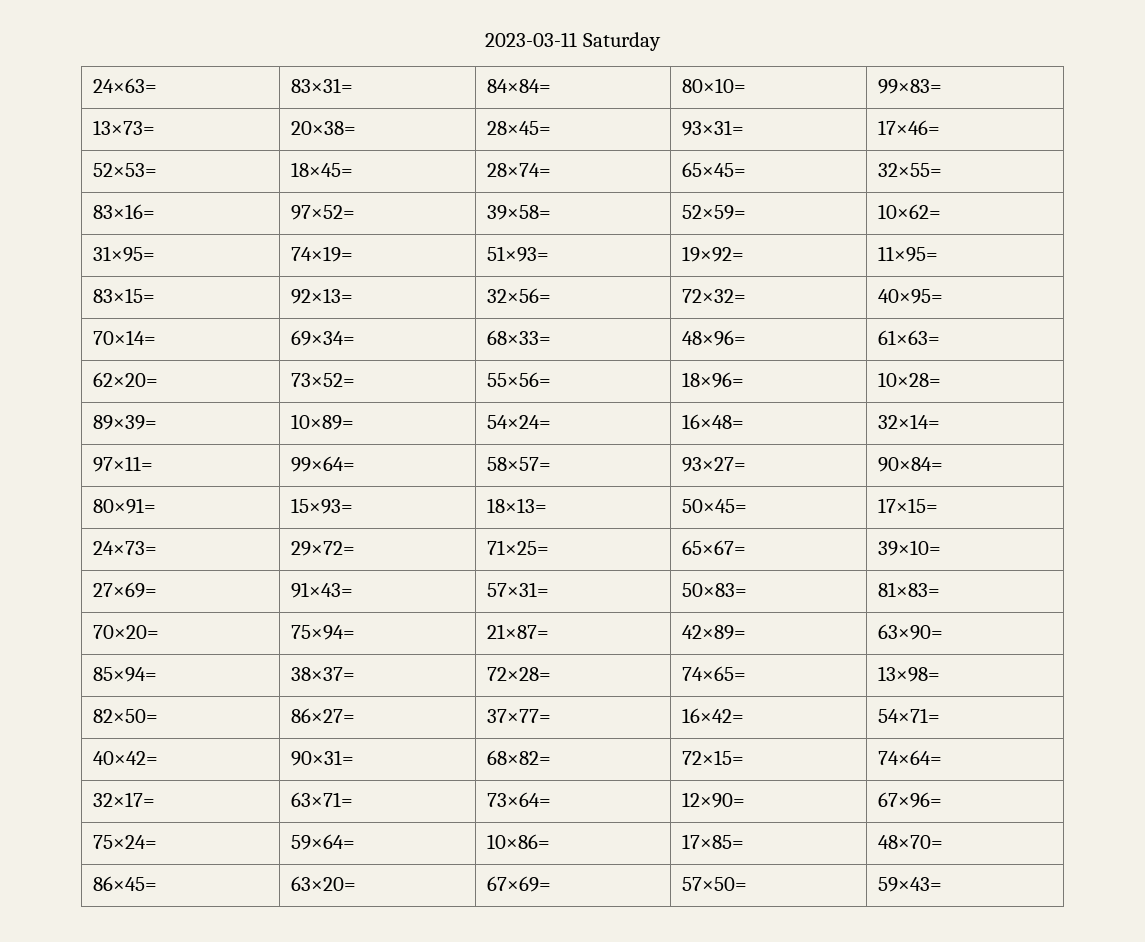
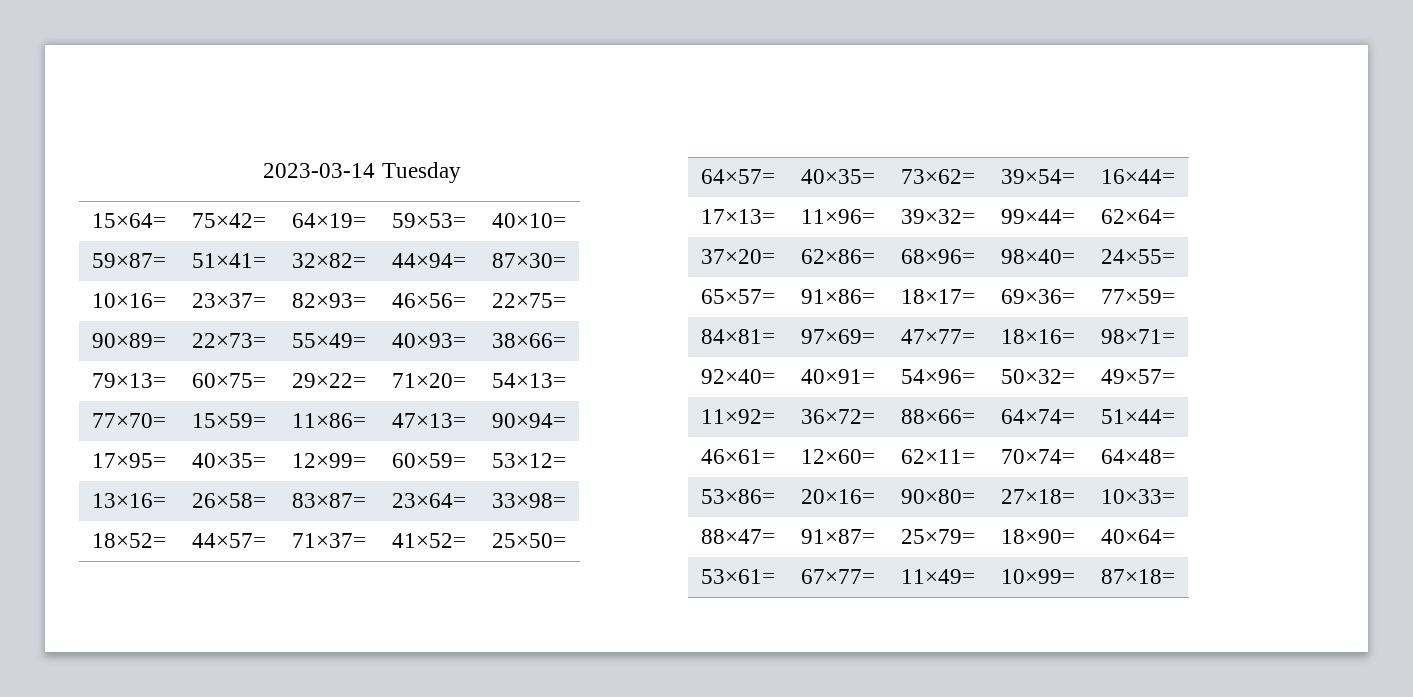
[485,32,661,51] [93,78,158,93] [291,78,354,93] [487,79,552,93] [682,78,747,93] [878,79,943,94] [93,120,156,135] [291,121,357,135] [487,121,552,135] [682,120,745,136] [878,120,941,135] [93,163,158,177] [291,162,354,177] [487,163,552,177] [682,162,747,177] [878,163,943,177] [93,204,156,219] [291,205,356,220] [487,205,552,220] [682,205,747,220] [878,204,942,219] [93,246,156,262] [291,246,354,262] [487,246,550,262] [682,246,745,262] [878,246,939,262] [93,288,156,303] [291,288,354,304] [487,288,552,303] [682,289,747,303] [878,289,944,304] [93,330,157,345] [291,330,356,346] [487,330,552,345] [682,330,747,346] [878,330,941,345] [93,372,159,387] [291,373,356,387] [487,372,552,387] [682,372,745,388] [878,372,942,387] [93,415,158,430] [291,414,355,430] [487,415,552,429] [682,414,745,429] [878,414,941,429] [93,456,154,472] [291,456,356,472] [487,457,552,471] [682,457,747,472] [878,457,944,472] [93,498,157,514] [291,498,354,514] [487,498,548,513] [682,499,748,513] [878,498,939,513] [93,541,158,555] [291,541,356,556] [487,540,550,555] [682,540,747,555] [878,540,942,556] [93,582,158,598] [291,582,354,598] [487,582,550,597] [682,583,748,597] [878,582,941,597] [93,625,160,639] [291,625,356,640] [487,624,550,639] [682,625,747,640] [878,624,944,640] [93,667,158,682] [291,667,356,681] [487,667,552,681] [682,666,747,681] [878,666,941,682] [93,709,159,723] [291,708,356,723] [487,709,552,723] [682,708,745,723] [878,708,941,723] [93,751,159,765] [291,750,355,766] [487,750,552,765] [682,750,745,765] [878,750,943,765] [93,792,156,807] [291,792,354,807] [487,792,552,807] [682,792,746,808] [878,792,943,808] [93,835,158,849] [291,834,356,850] [487,834,551,849] [682,834,745,849] [878,835,944,849] [93,876,158,891] [291,876,357,891] [487,876,552,892] [682,877,748,891] [878,877,943,892] 2023-03-11 Saturday // 24×63= | 83×31= | 84×84= | 80×10= | 99×83= // 13×73= | 20×38= | 28×45= | 93×31= | 17×46= // 52×53= | 18×45= | 28×74= | 65×45= | 32×55= // 83×16= | 97×52= | 39×58= | 52×59= | 10×62= // 31×95= | 74×19= | 51×93= | 19×92= | 11×95= // 83×15= | 92×13= | 32×56= | 72×32= | 40×95= // 70×14= | 69×34= | 68×33= | 48×96= | 61×63= // 62×20= | 73×52= | 55×56= | 18×96= | 10×28= // 89×39= | 10×89= | 54×24= | 16×48= | 32×14= // 97×11= | 99×64= | 58×57= | 93×27= | 90×84= // 80×91= | 15×93= | 18×13= | 50×45= | 17×15= // 24×73= | 29×72= | 71×25= | 65×67= | 39×10= // 27×69= | 91×43= | 57×31= | 50×83= | 81×83= // 70×20= | 75×94= | 21×87= | 42×89= | 63×90= // 85×94= | 38×37= | 72×28= | 74×65= | 13×98= // 82×50= | 86×27= | 37×77= | 16×42= | 54×71= // 40×42= | 90×31= | 68×82= | 72×15= | 74×64= // 32×17= | 63×71= | 73×64= | 12×90= | 67×96= // 75×24= | 59×64= | 10×86= | 17×85= | 48×70= // 86×45= | 63×20= | 67×69= | 57×50= | 59×43= -> [263,162,461,183] [91,213,166,228] [191,213,266,228] [291,213,366,228] [391,213,466,228] [491,213,566,228] [91,253,166,268] [191,253,266,268] [291,253,366,268] [391,253,466,268] [491,253,566,268] [91,293,166,308] [191,293,266,308] [291,293,366,308] [391,293,466,308] [491,293,566,308] [91,333,166,348] [191,333,266,348] [291,333,366,348] [391,333,466,348] [491,333,566,348] [91,373,166,388] [191,373,266,388] [291,373,366,388] [391,373,466,388] [491,373,566,388] [91,413,166,428] [191,413,266,428] [291,413,366,428] [391,413,466,428] [491,413,566,428] [91,453,166,468] [191,453,266,468] [291,453,366,468] [391,453,466,468] [491,453,566,468] [91,493,166,508] [191,493,266,508] [291,493,366,508] [391,493,466,508] [491,493,566,508] [91,533,166,548] [191,533,266,548] [291,533,366,548] [391,533,466,548] [491,533,566,548] [700,169,775,184] [800,169,875,184] [900,169,975,184] [1000,169,1075,184] [1100,169,1175,184] [700,209,775,224] [800,209,875,224] [900,209,975,224] [1000,209,1075,224] [1100,209,1175,224] [700,249,775,264] [800,249,875,264] [900,249,975,264] [1000,249,1075,264] [1100,249,1175,264] [700,289,775,304] [800,289,875,304] [900,289,975,304] [1000,289,1075,304] [1100,289,1175,304] [700,329,775,344] [800,329,875,344] [900,329,975,344] [1000,329,1075,344] [1100,329,1175,344] [700,369,775,384] [800,369,875,384] [900,369,975,384] [1000,369,1075,384] [1100,369,1175,384] [700,409,775,424] [800,409,875,424] [900,409,975,424] [1000,409,1075,424] [1100,409,1175,424] [700,449,775,464] [800,449,875,464] [900,449,975,464] [1000,449,1075,464] [1100,449,1175,464] [700,489,775,504] [800,489,875,504] [900,489,975,504] [1000,489,1075,504] [1100,489,1175,504] [700,529,775,544] [800,529,875,544] [900,529,975,544] [1000,529,1075,544] [1100,529,1175,544] [700,569,775,584] [800,569,875,584] [900,569,975,584] [1000,569,1075,584] [1100,569,1175,584] 2023-03-14 Tuesday // 15×64= | 75×42= | 64×19= | 59×53= | 40×10= // 59×87= | 51×41= | 32×82= | 44×94= | 87×30= // 10×16= | 23×37= | 82×93= | 46×56= | 22×75= // 90×89= | 22×73= | 55×49= | 40×93= | 38×66= // 79×13= | 60×75= | 29×22= | 71×20= | 54×13= // 77×70= | 15×59= | 11×86= | 47×13= | 90×94= // 17×95= | 40×35= | 12×99= | 60×59= | 53×12= // 13×16= | 26×58= | 83×87= | 23×64= | 33×98= // 18×52= | 44×57= | 71×37= | 41×52= | 25×50= // 64×57= | 40×35= | 73×62= | 39×54= | 16×44= // 17×13= | 11×96= | 39×32= | 99×44= | 62×64= // 37×20= | 62×86= | 68×96= | 98×40= | 24×55= // 65×57= | 91×86= | 18×17= | 69×36= | 77×59= // 84×81= | 97×69= | 47×77= | 18×16= | 98×71= // 92×40= | 40×91= | 54×96= | 50×32= | 49×57= // 11×92= | 36×72= | 88×66= | 64×74= | 51×44= // 46×61= | 12×60= | 62×11= | 70×74= | 64×48= // 53×86= | 20×16= | 90×80= | 27×18= | 10×33= // 88×47= | 91×87= | 25×79= | 18×90= | 40×64= // 53×61= | 67×77= | 11×49= | 10×99= | 87×18=

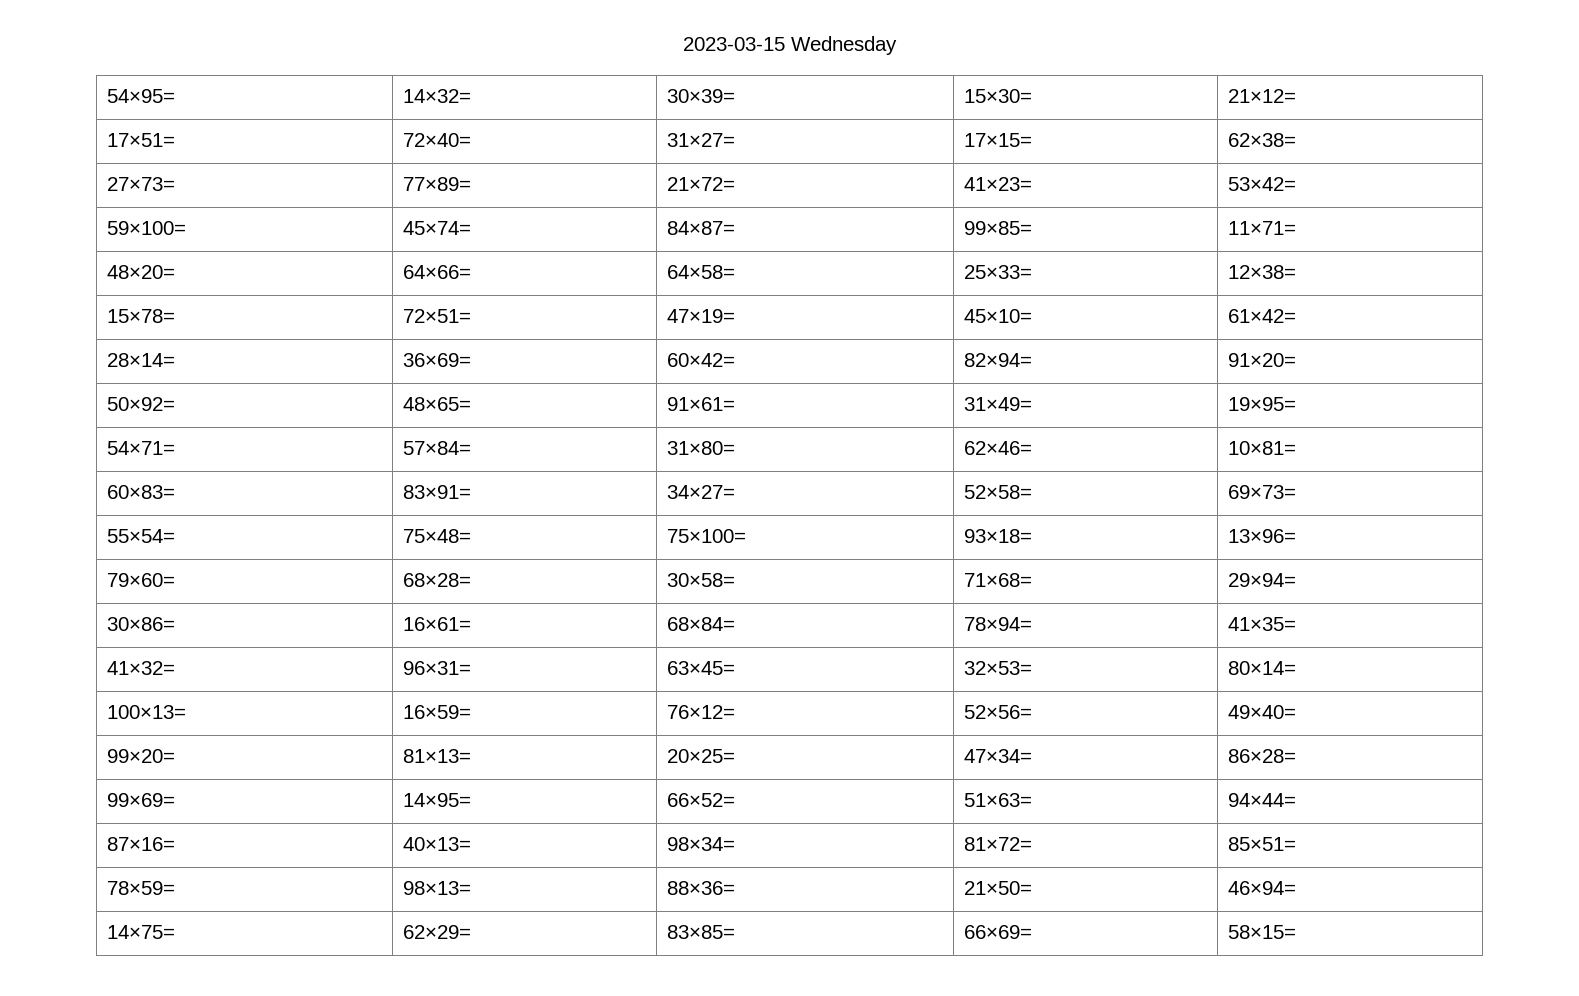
[263,162,461,183] [91,213,166,228] [191,213,266,228] [291,213,366,228] [391,213,466,228] [491,213,566,228] [91,253,166,268] [191,253,266,268] [291,253,366,268] [391,253,466,268] [491,253,566,268] [91,293,166,308] [191,293,266,308] [291,293,366,308] [391,293,466,308] [491,293,566,308] [91,333,166,348] [191,333,266,348] [291,333,366,348] [391,333,466,348] [491,333,566,348] [91,373,166,388] [191,373,266,388] [291,373,366,388] [391,373,466,388] [491,373,566,388] [91,413,166,428] [191,413,266,428] [291,413,366,428] [391,413,466,428] [491,413,566,428] [91,453,166,468] [191,453,266,468] [291,453,366,468] [391,453,466,468] [491,453,566,468] [91,493,166,508] [191,493,266,508] [291,493,366,508] [391,493,466,508] [491,493,566,508] [91,533,166,548] [191,533,266,548] [291,533,366,548] [391,533,466,548] [491,533,566,548] [700,169,775,184] [800,169,875,184] [900,169,975,184] [1000,169,1075,184] [1100,169,1175,184] [700,209,775,224] [800,209,875,224] [900,209,975,224] [1000,209,1075,224] [1100,209,1175,224] [700,249,775,264] [800,249,875,264] [900,249,975,264] [1000,249,1075,264] [1100,249,1175,264] [700,289,775,304] [800,289,875,304] [900,289,975,304] [1000,289,1075,304] [1100,289,1175,304] [700,329,775,344] [800,329,875,344] [900,329,975,344] [1000,329,1075,344] [1100,329,1175,344] [700,369,775,384] [800,369,875,384] [900,369,975,384] [1000,369,1075,384] [1100,369,1175,384] [700,409,775,424] [800,409,875,424] [900,409,975,424] [1000,409,1075,424] [1100,409,1175,424] [700,449,775,464] [800,449,875,464] [900,449,975,464] [1000,449,1075,464] [1100,449,1175,464] [700,489,775,504] [800,489,875,504] [900,489,975,504] [1000,489,1075,504] [1100,489,1175,504] [700,529,775,544] [800,529,875,544] [900,529,975,544] [1000,529,1075,544] [1100,529,1175,544] [700,569,775,584] [800,569,875,584] [900,569,975,584] [1000,569,1075,584] [1100,569,1175,584] 2023-03-14 Tuesday // 15×64= | 75×42= | 64×19= | 59×53= | 40×10= // 59×87= | 51×41= | 32×82= | 44×94= | 87×30= // 10×16= | 23×37= | 82×93= | 46×56= | 22×75= // 90×89= | 22×73= | 55×49= | 40×93= | 38×66= // 79×13= | 60×75= | 29×22= | 71×20= | 54×13= // 77×70= | 15×59= | 11×86= | 47×13= | 90×94= // 17×95= | 40×35= | 12×99= | 60×59= | 53×12= // 13×16= | 26×58= | 83×87= | 23×64= | 33×98= // 18×52= | 44×57= | 71×37= | 41×52= | 25×50= // 64×57= | 40×35= | 73×62= | 39×54= | 16×44= // 17×13= | 11×96= | 39×32= | 99×44= | 62×64= // 37×20= | 62×86= | 68×96= | 98×40= | 24×55= // 65×57= | 91×86= | 18×17= | 69×36= | 77×59= // 84×81= | 97×69= | 47×77= | 18×16= | 98×71= // 92×40= | 40×91= | 54×96= | 50×32= | 49×57= // 11×92= | 36×72= | 88×66= | 64×74= | 51×44= // 46×61= | 12×60= | 62×11= | 70×74= | 64×48= // 53×86= | 20×16= | 90×80= | 27×18= | 10×33= // 88×47= | 91×87= | 25×79= | 18×90= | 40×64= // 53×61= | 67×77= | 11×49= | 10×99= | 87×18= -> [683,36,897,55] [107,89,176,103] [403,89,472,103] [667,89,736,103] [964,89,1033,103] [1228,89,1297,103] [107,133,176,147] [403,133,472,147] [667,133,736,147] [964,133,1033,147] [1228,133,1297,147] [107,177,176,191] [403,177,472,191] [667,177,736,191] [964,177,1033,191] [1228,177,1297,191] [107,221,187,235] [403,221,472,235] [667,221,736,235] [964,221,1033,235] [1228,221,1297,235] [107,265,176,279] [403,265,472,279] [667,265,736,279] [964,265,1033,279] [1228,265,1297,279] [107,309,176,323] [403,309,472,323] [667,309,736,323] [964,309,1033,323] [1228,309,1297,323] [107,353,176,367] [403,353,472,367] [667,353,736,367] [964,353,1033,367] [1228,353,1297,367] [107,397,176,411] [403,397,472,411] [667,397,736,411] [964,397,1033,411] [1228,397,1297,411] [107,441,176,455] [403,441,472,455] [667,441,736,455] [964,441,1033,455] [1228,441,1297,455] [107,485,176,499] [403,485,472,499] [667,485,736,499] [964,485,1033,499] [1228,485,1297,499] [107,529,176,543] [403,529,472,543] [667,529,747,543] [964,529,1033,543] [1228,529,1297,543] [107,573,176,587] [403,573,472,587] [667,573,736,587] [964,573,1033,587] [1228,573,1297,587] [107,617,176,631] [403,617,472,631] [667,617,736,631] [964,617,1033,631] [1228,617,1297,631] [107,661,176,675] [403,661,472,675] [667,661,736,675] [964,661,1033,675] [1228,661,1297,675] [107,705,187,719] [403,705,472,719] [667,705,736,719] [964,705,1033,719] [1228,705,1297,719] [107,749,176,763] [403,749,472,763] [667,749,736,763] [964,749,1033,763] [1228,749,1297,763] [107,793,176,807] [403,793,472,807] [667,793,736,807] [964,793,1033,807] [1228,793,1297,807] [107,837,176,851] [403,837,472,851] [667,837,736,851] [964,837,1033,851] [1228,837,1297,851] [107,881,176,895] [403,881,472,895] [667,881,736,895] [964,881,1033,895] [1228,881,1297,895] [107,925,176,939] [403,925,472,939] [667,925,736,939] [964,925,1033,939] [1228,925,1297,939] 2023-03-15 Wednesday // 54×95= | 14×32= | 30×39= | 15×30= | 21×12= // 17×51= | 72×40= | 31×27= | 17×15= | 62×38= // 27×73= | 77×89= | 21×72= | 41×23= | 53×42= // 59×100= | 45×74= | 84×87= | 99×85= | 11×71= // 48×20= | 64×66= | 64×58= | 25×33= | 12×38= // 15×78= | 72×51= | 47×19= | 45×10= | 61×42= // 28×14= | 36×69= | 60×42= | 82×94= | 91×20= // 50×92= | 48×65= | 91×61= | 31×49= | 19×95= // 54×71= | 57×84= | 31×80= | 62×46= | 10×81= // 60×83= | 83×91= | 34×27= | 52×58= | 69×73= // 55×54= | 75×48= | 75×100= | 93×18= | 13×96= // 79×60= | 68×28= | 30×58= | 71×68= | 29×94= // 30×86= | 16×61= | 68×84= | 78×94= | 41×35= // 41×32= | 96×31= | 63×45= | 32×53= | 80×14= // 100×13= | 16×59= | 76×12= | 52×56= | 49×40= // 99×20= | 81×13= | 20×25= | 47×34= | 86×28= // 99×69= | 14×95= | 66×52= | 51×63= | 94×44= // 87×16= | 40×13= | 98×34= | 81×72= | 85×51= // 78×59= | 98×13= | 88×36= | 21×50= | 46×94= // 14×75= | 62×29= | 83×85= | 66×69= | 58×15=

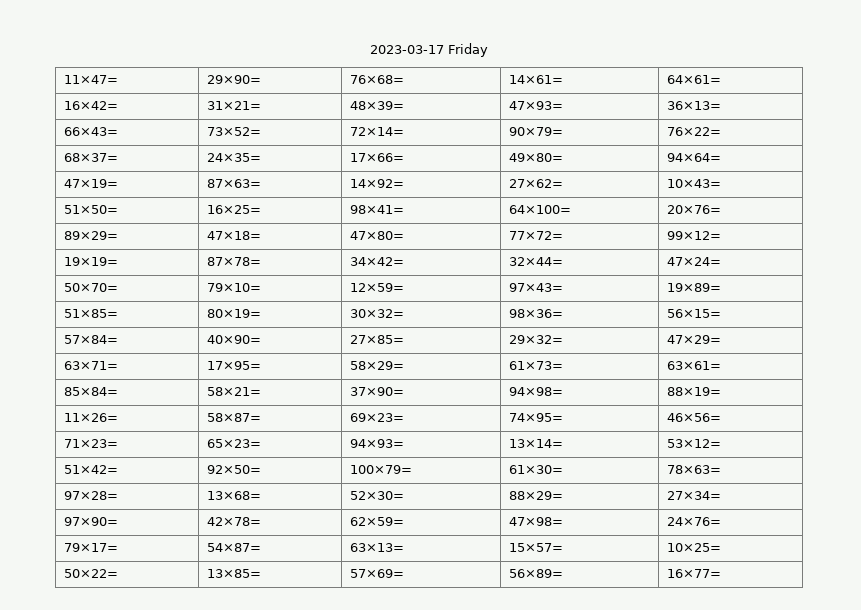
[683,36,897,55] [107,89,176,103] [403,89,472,103] [667,89,736,103] [964,89,1033,103] [1228,89,1297,103] [107,133,176,147] [403,133,472,147] [667,133,736,147] [964,133,1033,147] [1228,133,1297,147] [107,177,176,191] [403,177,472,191] [667,177,736,191] [964,177,1033,191] [1228,177,1297,191] [107,221,187,235] [403,221,472,235] [667,221,736,235] [964,221,1033,235] [1228,221,1297,235] [107,265,176,279] [403,265,472,279] [667,265,736,279] [964,265,1033,279] [1228,265,1297,279] [107,309,176,323] [403,309,472,323] [667,309,736,323] [964,309,1033,323] [1228,309,1297,323] [107,353,176,367] [403,353,472,367] [667,353,736,367] [964,353,1033,367] [1228,353,1297,367] [107,397,176,411] [403,397,472,411] [667,397,736,411] [964,397,1033,411] [1228,397,1297,411] [107,441,176,455] [403,441,472,455] [667,441,736,455] [964,441,1033,455] [1228,441,1297,455] [107,485,176,499] [403,485,472,499] [667,485,736,499] [964,485,1033,499] [1228,485,1297,499] [107,529,176,543] [403,529,472,543] [667,529,747,543] [964,529,1033,543] [1228,529,1297,543] [107,573,176,587] [403,573,472,587] [667,573,736,587] [964,573,1033,587] [1228,573,1297,587] [107,617,176,631] [403,617,472,631] [667,617,736,631] [964,617,1033,631] [1228,617,1297,631] [107,661,176,675] [403,661,472,675] [667,661,736,675] [964,661,1033,675] [1228,661,1297,675] [107,705,187,719] [403,705,472,719] [667,705,736,719] [964,705,1033,719] [1228,705,1297,719] [107,749,176,763] [403,749,472,763] [667,749,736,763] [964,749,1033,763] [1228,749,1297,763] [107,793,176,807] [403,793,472,807] [667,793,736,807] [964,793,1033,807] [1228,793,1297,807] [107,837,176,851] [403,837,472,851] [667,837,736,851] [964,837,1033,851] [1228,837,1297,851] [107,881,176,895] [403,881,472,895] [667,881,736,895] [964,881,1033,895] [1228,881,1297,895] [107,925,176,939] [403,925,472,939] [667,925,736,939] [964,925,1033,939] [1228,925,1297,939] 2023-03-15 Wednesday // 54×95= | 14×32= | 30×39= | 15×30= | 21×12= // 17×51= | 72×40= | 31×27= | 17×15= | 62×38= // 27×73= | 77×89= | 21×72= | 41×23= | 53×42= // 59×100= | 45×74= | 84×87= | 99×85= | 11×71= // 48×20= | 64×66= | 64×58= | 25×33= | 12×38= // 15×78= | 72×51= | 47×19= | 45×10= | 61×42= // 28×14= | 36×69= | 60×42= | 82×94= | 91×20= // 50×92= | 48×65= | 91×61= | 31×49= | 19×95= // 54×71= | 57×84= | 31×80= | 62×46= | 10×81= // 60×83= | 83×91= | 34×27= | 52×58= | 69×73= // 55×54= | 75×48= | 75×100= | 93×18= | 13×96= // 79×60= | 68×28= | 30×58= | 71×68= | 29×94= // 30×86= | 16×61= | 68×84= | 78×94= | 41×35= // 41×32= | 96×31= | 63×45= | 32×53= | 80×14= // 100×13= | 16×59= | 76×12= | 52×56= | 49×40= // 99×20= | 81×13= | 20×25= | 47×34= | 86×28= // 99×69= | 14×95= | 66×52= | 51×63= | 94×44= // 87×16= | 40×13= | 98×34= | 81×72= | 85×51= // 78×59= | 98×13= | 88×36= | 21×50= | 46×94= // 14×75= | 62×29= | 83×85= | 66×69= | 58×15= -> [370,43,488,57] [63,75,118,84] [206,75,261,84] [349,75,404,84] [508,75,563,84] [666,75,721,84] [63,101,118,110] [206,101,261,110] [349,101,404,110] [508,101,563,110] [666,101,721,110] [63,127,118,136] [206,127,261,136] [349,127,404,136] [508,127,563,136] [666,127,721,136] [63,153,118,162] [206,153,261,162] [349,153,404,162] [508,153,563,162] [666,153,721,162] [63,179,118,188] [206,179,261,188] [349,179,404,188] [508,179,563,188] [666,179,721,188] [63,205,118,214] [206,205,261,214] [349,205,404,214] [508,205,571,214] [666,205,721,214] [63,231,118,240] [206,231,261,240] [349,231,404,240] [508,231,563,240] [666,231,721,240] [63,257,118,266] [206,257,261,266] [349,257,404,266] [508,257,563,266] [666,257,721,266] [63,283,118,292] [206,283,261,292] [349,283,404,292] [508,283,563,292] [666,283,721,292] [63,309,118,318] [206,309,261,318] [349,309,404,318] [508,309,563,318] [666,309,721,318] [63,335,118,344] [206,335,261,344] [349,335,404,344] [508,335,563,344] [666,335,721,344] [63,361,118,370] [206,361,261,370] [349,361,404,370] [508,361,563,370] [666,361,721,370] [63,387,118,396] [206,387,261,396] [349,387,404,396] [508,387,563,396] [666,387,721,396] [63,413,118,422] [206,413,261,422] [349,413,404,422] [508,413,563,422] [666,413,721,422] [63,439,118,448] [206,439,261,448] [349,439,404,448] [508,439,563,448] [666,439,721,448] [63,465,118,474] [206,465,261,474] [349,465,412,474] [508,465,563,474] [666,465,721,474] [63,491,118,500] [206,491,261,500] [349,491,404,500] [508,491,563,500] [666,491,721,500] [63,517,118,526] [206,517,261,526] [349,517,404,526] [508,517,563,526] [666,517,721,526] [63,543,118,552] [206,543,261,552] [349,543,404,552] [508,543,563,552] [666,543,721,552] [63,569,118,578] [206,569,261,578] [349,569,404,578] [508,569,563,578] [666,569,721,578] 2023-03-17 Friday // 11×47= | 29×90= | 76×68= | 14×61= | 64×61= // 16×42= | 31×21= | 48×39= | 47×93= | 36×13= // 66×43= | 73×52= | 72×14= | 90×79= | 76×22= // 68×37= | 24×35= | 17×66= | 49×80= | 94×64= // 47×19= | 87×63= | 14×92= | 27×62= | 10×43= // 51×50= | 16×25= | 98×41= | 64×100= | 20×76= // 89×29= | 47×18= | 47×80= | 77×72= | 99×12= // 19×19= | 87×78= | 34×42= | 32×44= | 47×24= // 50×70= | 79×10= | 12×59= | 97×43= | 19×89= // 51×85= | 80×19= | 30×32= | 98×36= | 56×15= // 57×84= | 40×90= | 27×85= | 29×32= | 47×29= // 63×71= | 17×95= | 58×29= | 61×73= | 63×61= // 85×84= | 58×21= | 37×90= | 94×98= | 88×19= // 11×26= | 58×87= | 69×23= | 74×95= | 46×56= // 71×23= | 65×23= | 94×93= | 13×14= | 53×12= // 51×42= | 92×50= | 100×79= | 61×30= | 78×63= // 97×28= | 13×68= | 52×30= | 88×29= | 27×34= // 97×90= | 42×78= | 62×59= | 47×98= | 24×76= // 79×17= | 54×87= | 63×13= | 15×57= | 10×25= // 50×22= | 13×85= | 57×69= | 56×89= | 16×77=

